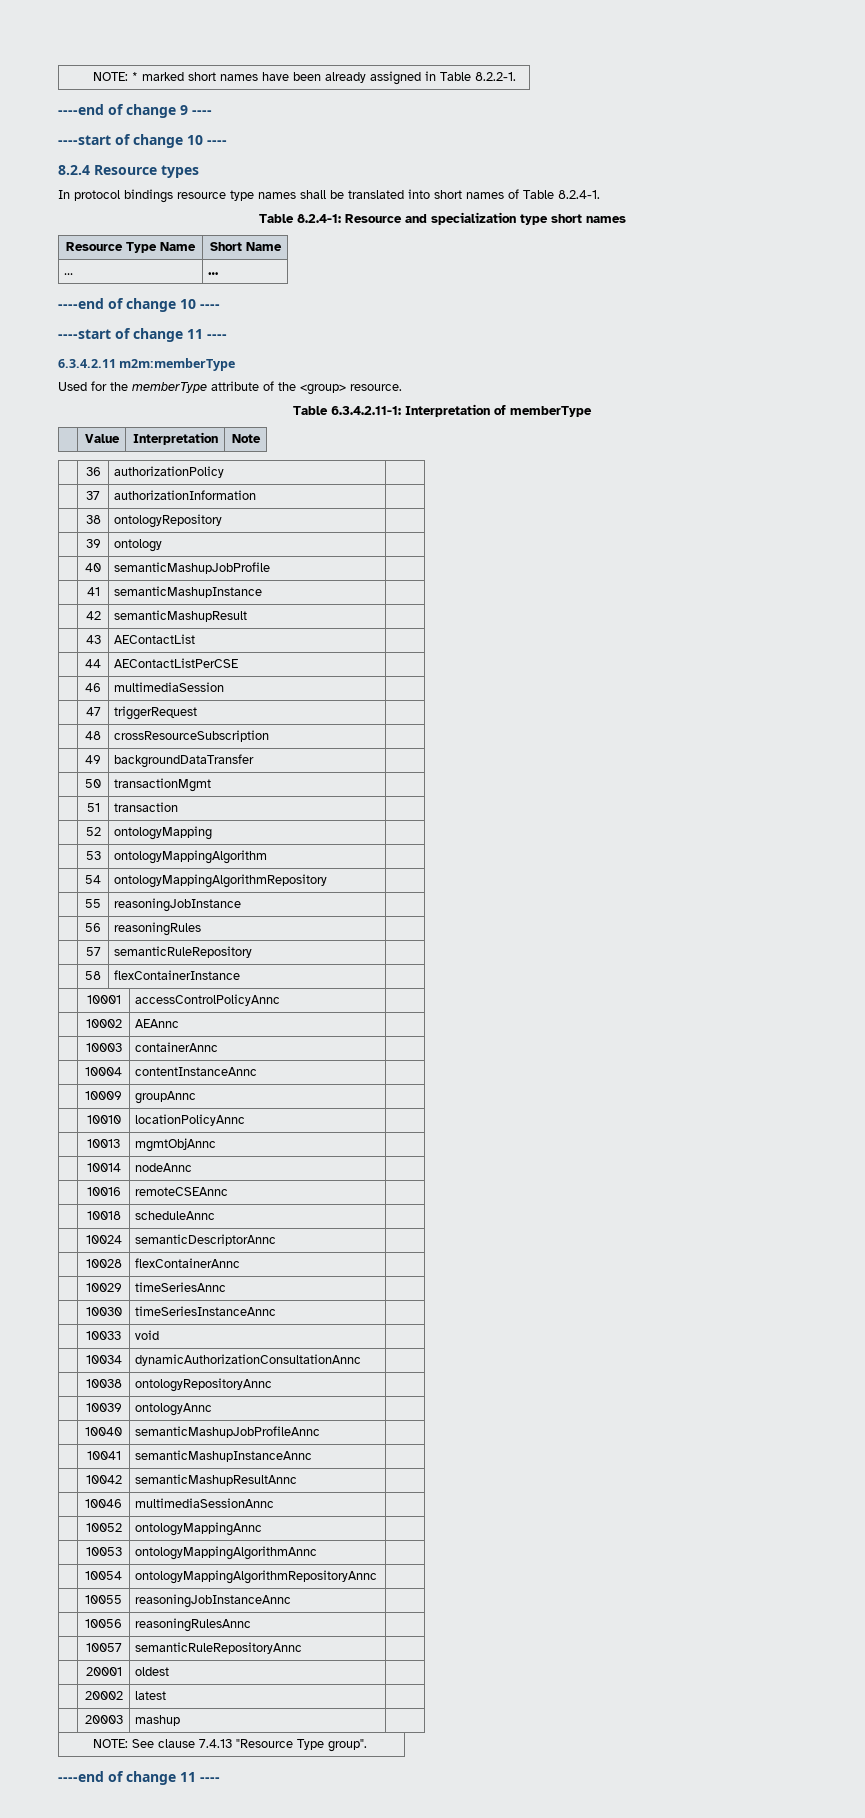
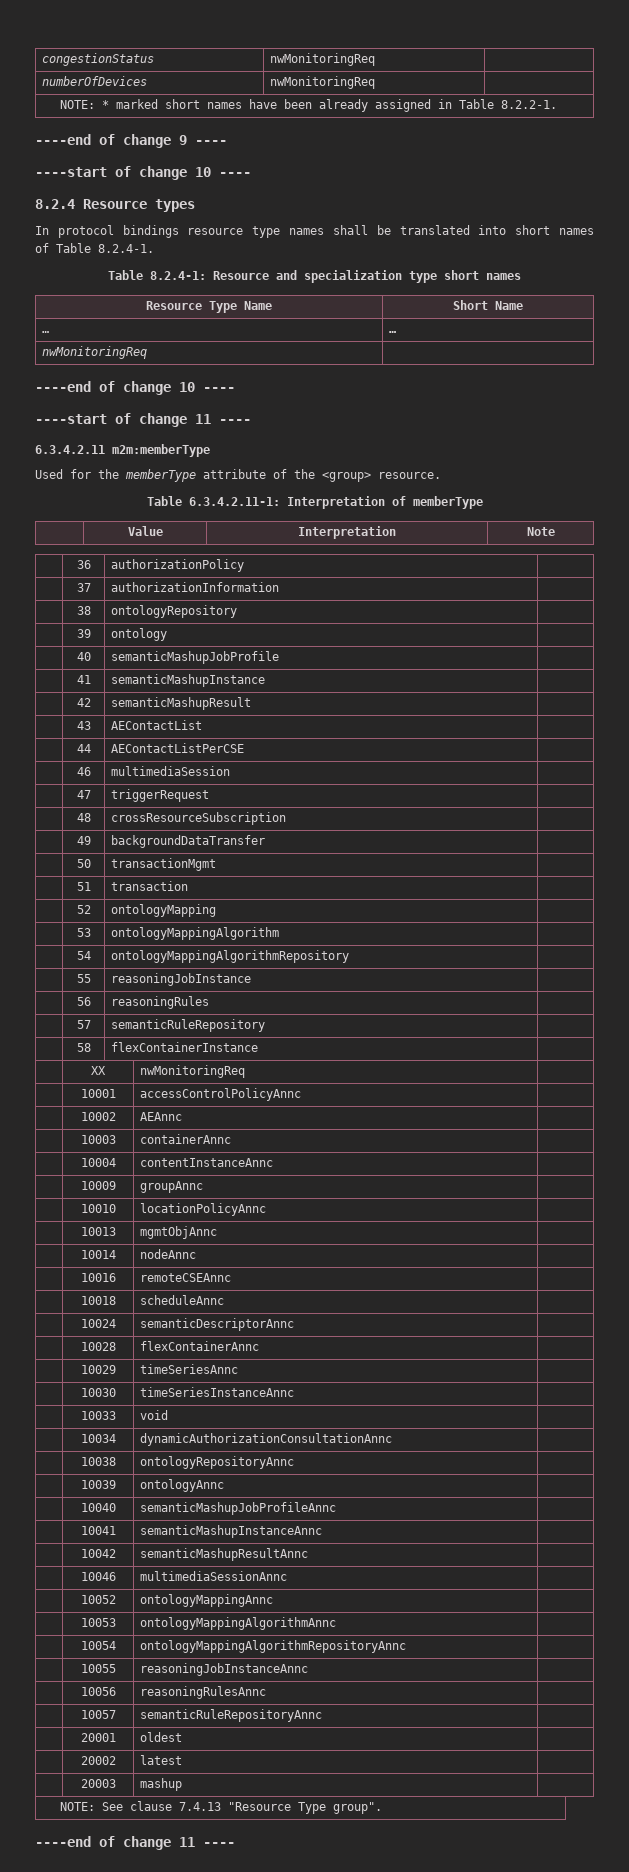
(93, 76) none -> [41,53,154,66] [269,53,375,66] [41,76,147,86] [269,76,375,89] congestionStatus | nwMonitoringReq | // numberOfDevices | nwMonitoringReq | //
(219, 273) none -> [41,346,147,359] // nwMonitoringReq |
(241, 975) none -> [91,1066,106,1075] [139,1065,245,1078] // | XX | nwMonitoringReq |

